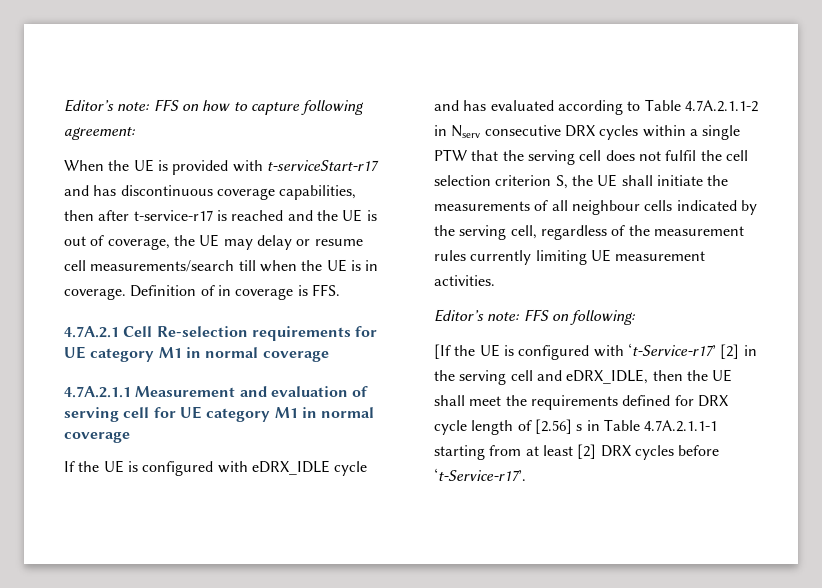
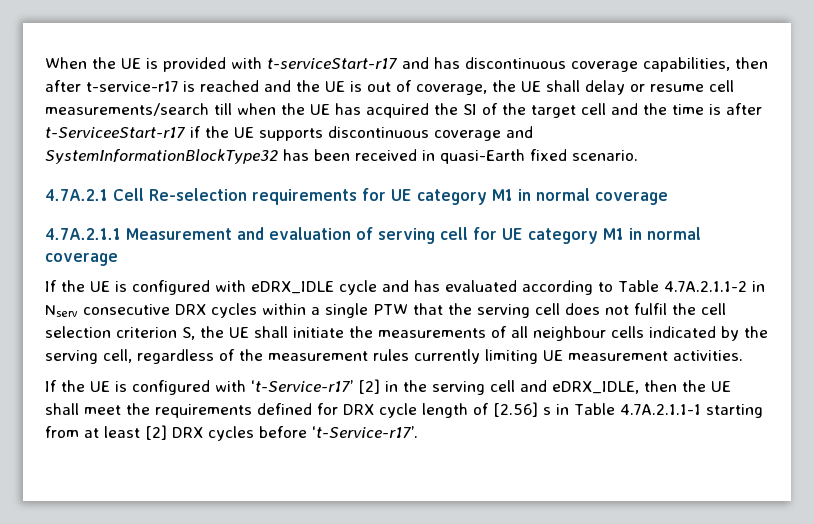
[64,99,365,115] [64,127,135,140] Editor’s note: FFS on how to capture following agreement: // -> (45, 63) none
[223,239,253,250] may -> [546,80,580,92] shall
[350,260,379,271] [64,284,340,300] is in coverage. Definition of in coverage is FFS. -> [335,103,762,118] [45,126,533,141] [45,149,638,164] has acquired the SI of the target cell and the time is after t-ServiceeStart-r17 if the UE supports discontinuous coverage and SystemInformationBlockType32 has been received in quasi-Earth fixed scenario.
[434,309,636,325] [434,344,451,359] Editor’s note: FFS on following: // [If -> [45,380,57,392] If

